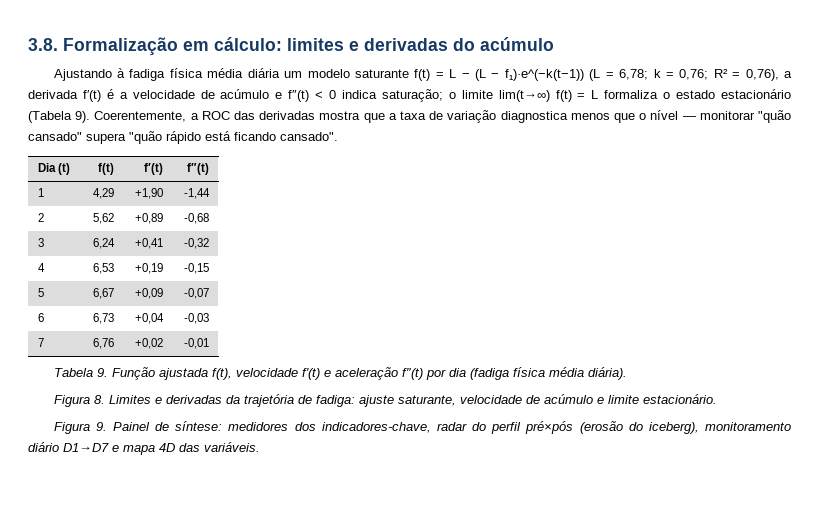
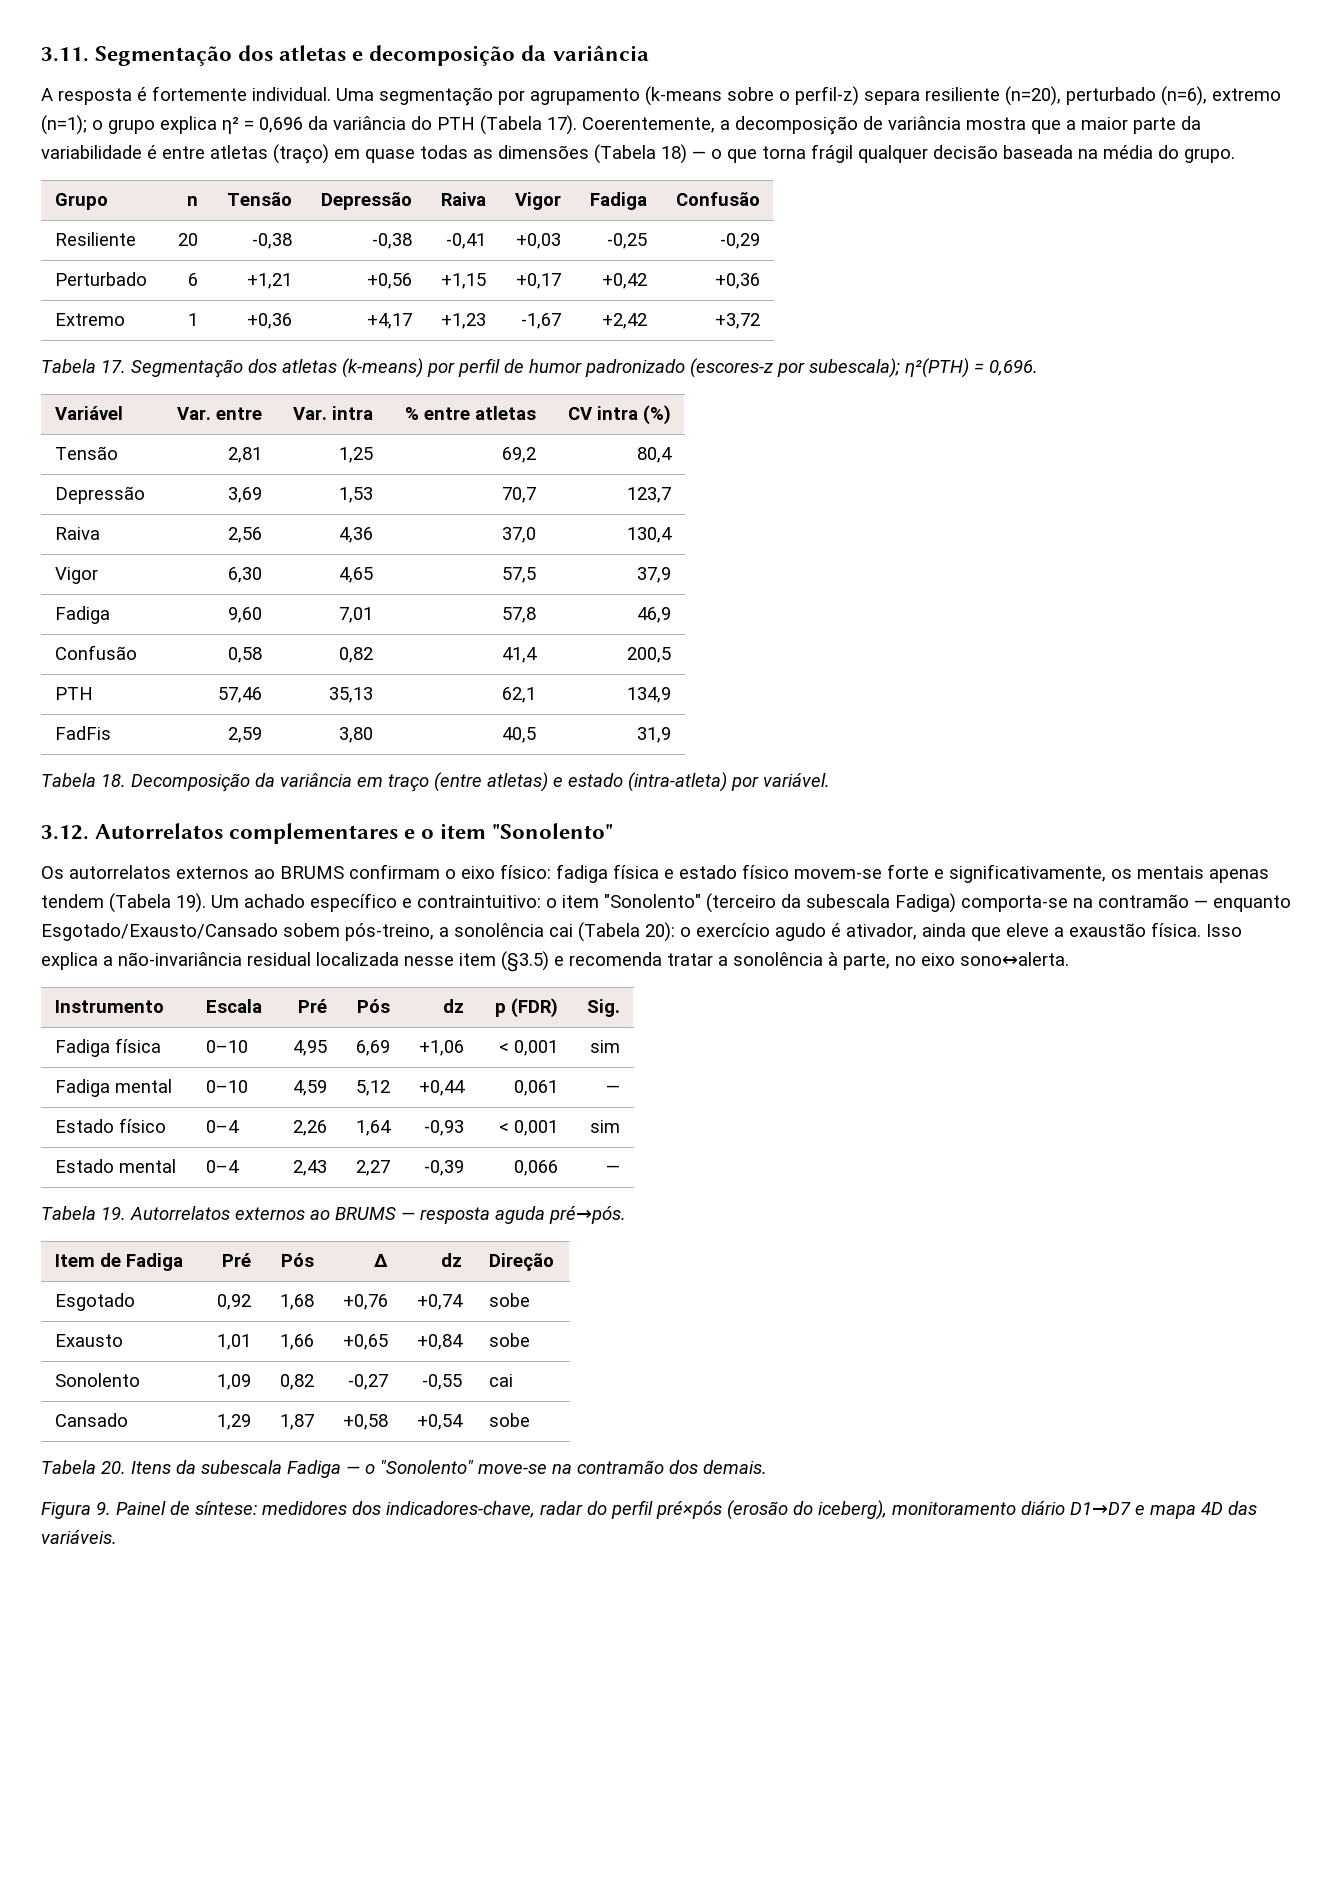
[28,37,554,56] [53,68,792,81] [28,89,791,102] [28,110,792,123] [28,131,338,144] [37,163,71,175] [98,163,115,175] [144,163,164,175] [187,163,210,175] [37,188,44,197] [93,188,115,199] [135,188,164,199] [184,188,211,199] [37,213,44,222] [93,213,115,224] [135,213,164,224] [184,213,210,224] [37,238,44,247] [93,238,116,249] [135,238,164,249] [184,238,210,249] [37,263,45,272] [93,263,115,274] [135,263,164,274] [184,263,210,274] [37,288,44,297] [93,288,115,299] [135,288,164,299] [184,288,210,299] [37,313,44,322] [93,313,115,324] [135,313,165,324] [184,313,210,324] [37,338,44,347] [93,338,115,349] [135,338,164,349] [184,338,210,349] [53,367,627,380] [53,394,717,407] 3.8. Formalização em cálculo: limites e derivadas do acúmulo // Ajustando à fadiga física média diária um modelo saturante f(t) = L − (L − f₁)·e^(−k(t−1)) (L = 6,78; k = 0,76; R² = 0,76), a derivada f′(t) é a velocidade de acúmulo e f″(t) < 0 indica saturação; o limite lim(t→∞) f(t) = L formaliza o estado estacionário (Tabela 9). Coerentemente, a ROC das derivadas mostra que a taxa de variação diagnostica menos que o nível — monitorar "quão cansado" supera "quão rápido está ficando cansado". // Dia (t) | f(t) | f′(t) | f″(t) // 1 | 4,29 | +1,90 | -1,44 // 2 | 5,62 | +0,89 | -0,68 // 3 | 6,24 | +0,41 | -0,32 // 4 | 6,53 | +0,19 | -0,15 // 5 | 6,67 | +0,09 | -0,07 // 6 | 6,73 | +0,04 | -0,03 // 7 | 6,76 | +0,02 | -0,01 // Tabela 9. Função ajustada f(t), velocidade f′(t) e aceleração f″(t) por dia (fadiga física média diária). // Figura 8. Limites e derivadas da trajetória de fadiga: ajuste saturante, velocidade de acúmulo e limite estacionário. -> [41,45,649,66] [41,86,1281,106] [41,115,1201,135] [41,144,1235,164] [55,193,109,210] [186,196,198,206] [226,192,292,206] [320,192,412,210] [440,192,486,206] [514,192,561,210] [589,192,647,210] [675,192,760,206] [55,232,137,246] [177,233,198,246] [251,233,292,249] [371,233,412,249] [445,233,486,249] [515,233,561,249] [606,233,647,249] [719,233,760,249] [55,272,148,286] [187,273,198,286] [246,273,292,289] [366,273,412,289] [440,273,486,289] [515,273,561,289] [601,273,647,289] [714,273,760,289] [55,313,126,326] [187,313,198,326] [246,313,292,329] [366,313,412,329] [440,313,486,329] [520,313,561,329] [601,313,647,329] [714,313,760,329] [41,358,1038,378] [55,406,124,420] [176,407,262,420] [292,406,373,420] [404,406,536,420] [567,405,671,425] [55,446,119,460] [227,447,262,463] [338,447,373,463] [501,447,536,463] [636,447,672,463] [55,486,146,504] [227,487,262,503] [338,487,373,503] [501,487,536,503] [626,487,671,503] [55,527,101,540] [227,527,262,543] [338,527,373,543] [501,527,536,543] [626,527,672,543] [55,567,99,584] [227,567,262,583] [338,567,373,583] [501,567,536,583] [636,567,671,583] [55,606,111,624] [227,607,262,623] [338,607,373,623] [501,607,536,623] [636,607,671,623] [55,645,138,660] [227,647,262,663] [338,647,373,663] [501,647,537,663] [626,647,671,663] [55,687,94,700] [217,687,262,703] [328,687,373,703] [501,687,536,703] [626,687,671,703] [55,726,112,740] [227,727,262,743] [338,727,373,743] [501,727,536,743] [636,727,671,743] [41,772,830,792] [41,823,614,844] [41,864,1269,883] [41,893,1291,913] [41,922,1242,942] [41,951,1069,972] [55,1000,165,1013] [206,999,263,1013] [297,999,327,1013] [356,999,390,1013] [442,999,464,1013] [494,998,558,1018] [586,999,620,1017] [55,1038,162,1057] [206,1040,249,1053] [292,1040,327,1056] [355,1040,390,1056] [418,1040,464,1056] [498,1040,558,1056] [589,1040,620,1053] [55,1079,173,1097] [206,1080,249,1093] [292,1080,327,1096] [355,1080,390,1096] [418,1080,465,1096] [513,1080,558,1096] [605,1085,620,1093] [55,1118,167,1133] [206,1120,240,1133] [292,1120,327,1136] [355,1120,391,1136] [423,1120,464,1136] [498,1120,558,1136] [589,1120,620,1133] [55,1159,177,1173] [206,1160,240,1173] [292,1160,327,1176] [355,1160,390,1176] [423,1160,464,1176] [513,1160,558,1176] [605,1165,620,1173] [41,1206,626,1224] [55,1253,184,1271] [221,1253,251,1267] [280,1253,314,1267] [373,1254,388,1267] [440,1253,462,1267] [489,1253,555,1271] [55,1293,136,1311] [216,1294,251,1310] [279,1294,314,1310] [342,1294,388,1310] [416,1294,463,1310] [489,1293,531,1307] [55,1334,124,1347] [216,1334,251,1350] [279,1334,314,1350] [342,1334,388,1350] [416,1334,463,1350] [489,1333,531,1347] [55,1373,141,1387] [216,1374,251,1390] [279,1374,314,1390] [347,1374,388,1390] [421,1374,462,1390] [489,1374,514,1387] [55,1413,129,1427] [216,1414,251,1430] [279,1414,314,1430] [342,1414,388,1430] [416,1414,463,1430] [489,1413,531,1427] [41,1460,767,1478] 3.11. Segmentação dos atletas e decomposição da variância // A resposta é fortemente individual. Uma segmentação por agrupamento (k-means sobre o perfil-z) separa resiliente (n=20), perturbado (n=6), extremo (n=1); o grupo explica η² = 0,696 da variância do PTH (Tabela 17). Coerentemente, a decomposição de variância mostra que a maior parte da variabilidade é entre atletas (traço) em quase todas as dimensões (Tabela 18) — o que torna frágil qualquer decisão baseada na média do grupo. // Grupo | n | Tensão | Depressão | Raiva | Vigor | Fadiga | Confusão // Resiliente | 20 | -0,38 | -0,38 | -0,41 | +0,03 | -0,25 | -0,29 // Perturbado | 6 | +1,21 | +0,56 | +1,15 | +0,17 | +0,42 | +0,36 // Extremo | 1 | +0,36 | +4,17 | +1,23 | -1,67 | +2,42 | +3,72 // Tabela 17. Segmentação dos atletas (k-means) por perfil de humor padronizado (escores-z por subescala); η²(PTH) = 0,696. // Variável | Var. entre | Var. intra | % entre atletas | CV intra (%) // Tensão | 2,81 | 1,25 | 69,2 | 80,4 // Depressão | 3,69 | 1,53 | 70,7 | 123,7 // Raiva | 2,56 | 4,36 | 37,0 | 130,4 // Vigor | 6,30 | 4,65 | 57,5 | 37,9 // Fadiga | 9,60 | 7,01 | 57,8 | 46,9 // Confusão | 0,58 | 0,82 | 41,4 | 200,5 // PTH | 57,46 | 35,13 | 62,1 | 134,9 // FadFis | 2,59 | 3,80 | 40,5 | 31,9 // Tabela 18. Decomposição da variância em traço (entre atletas) e estado (intra-atleta) por variável. // 3.12. Autorrelatos complementares e o item "Sonolento" // Os autorrelatos externos ao BRUMS confirmam o eixo físico: fadiga física e estado físico movem-se forte e significativamente, os mentais apenas tendem (Tabela 19). Um achado específico e contraintuitivo: o item "Sonolento" (terceiro da subescala Fadiga) comporta-se na contramão — enquanto Esgotado/Exausto/Cansado sobem pós-treino, a sonolência cai (Tabela 20): o exercício agudo é ativador, ainda que eleve a exaustão física. Isso explica a não-invariância residual localizada nesse item (§3.5) e recomenda tratar a sonolência à parte, no eixo sono↔alerta. // Instrumento | Escala | Pré | Pós | dz | p (FDR) | Sig. // Fadiga física | 0–10 | 4,95 | 6,69 | +1,06 | < 0,001 | sim // Fadiga mental | 0–10 | 4,59 | 5,12 | +0,44 | 0,061 | — // Estado físico | 0–4 | 2,26 | 1,64 | -0,93 | < 0,001 | sim // Estado mental | 0–4 | 2,43 | 2,27 | -0,39 | 0,066 | — // Tabela 19. Autorrelatos externos ao BRUMS — resposta aguda pré→pós. // Item de Fadiga | Pré | Pós | Δ | dz | Direção // Esgotado | 0,92 | 1,68 | +0,76 | +0,74 | sobe // Exausto | 1,01 | 1,66 | +0,65 | +0,84 | sobe // Sonolento | 1,09 | 0,82 | -0,27 | -0,55 | cai // Cansado | 1,29 | 1,87 | +0,58 | +0,54 | sobe // Tabela 20. Itens da subescala Fadiga — o "Sonolento" move-se na contramão dos demais.

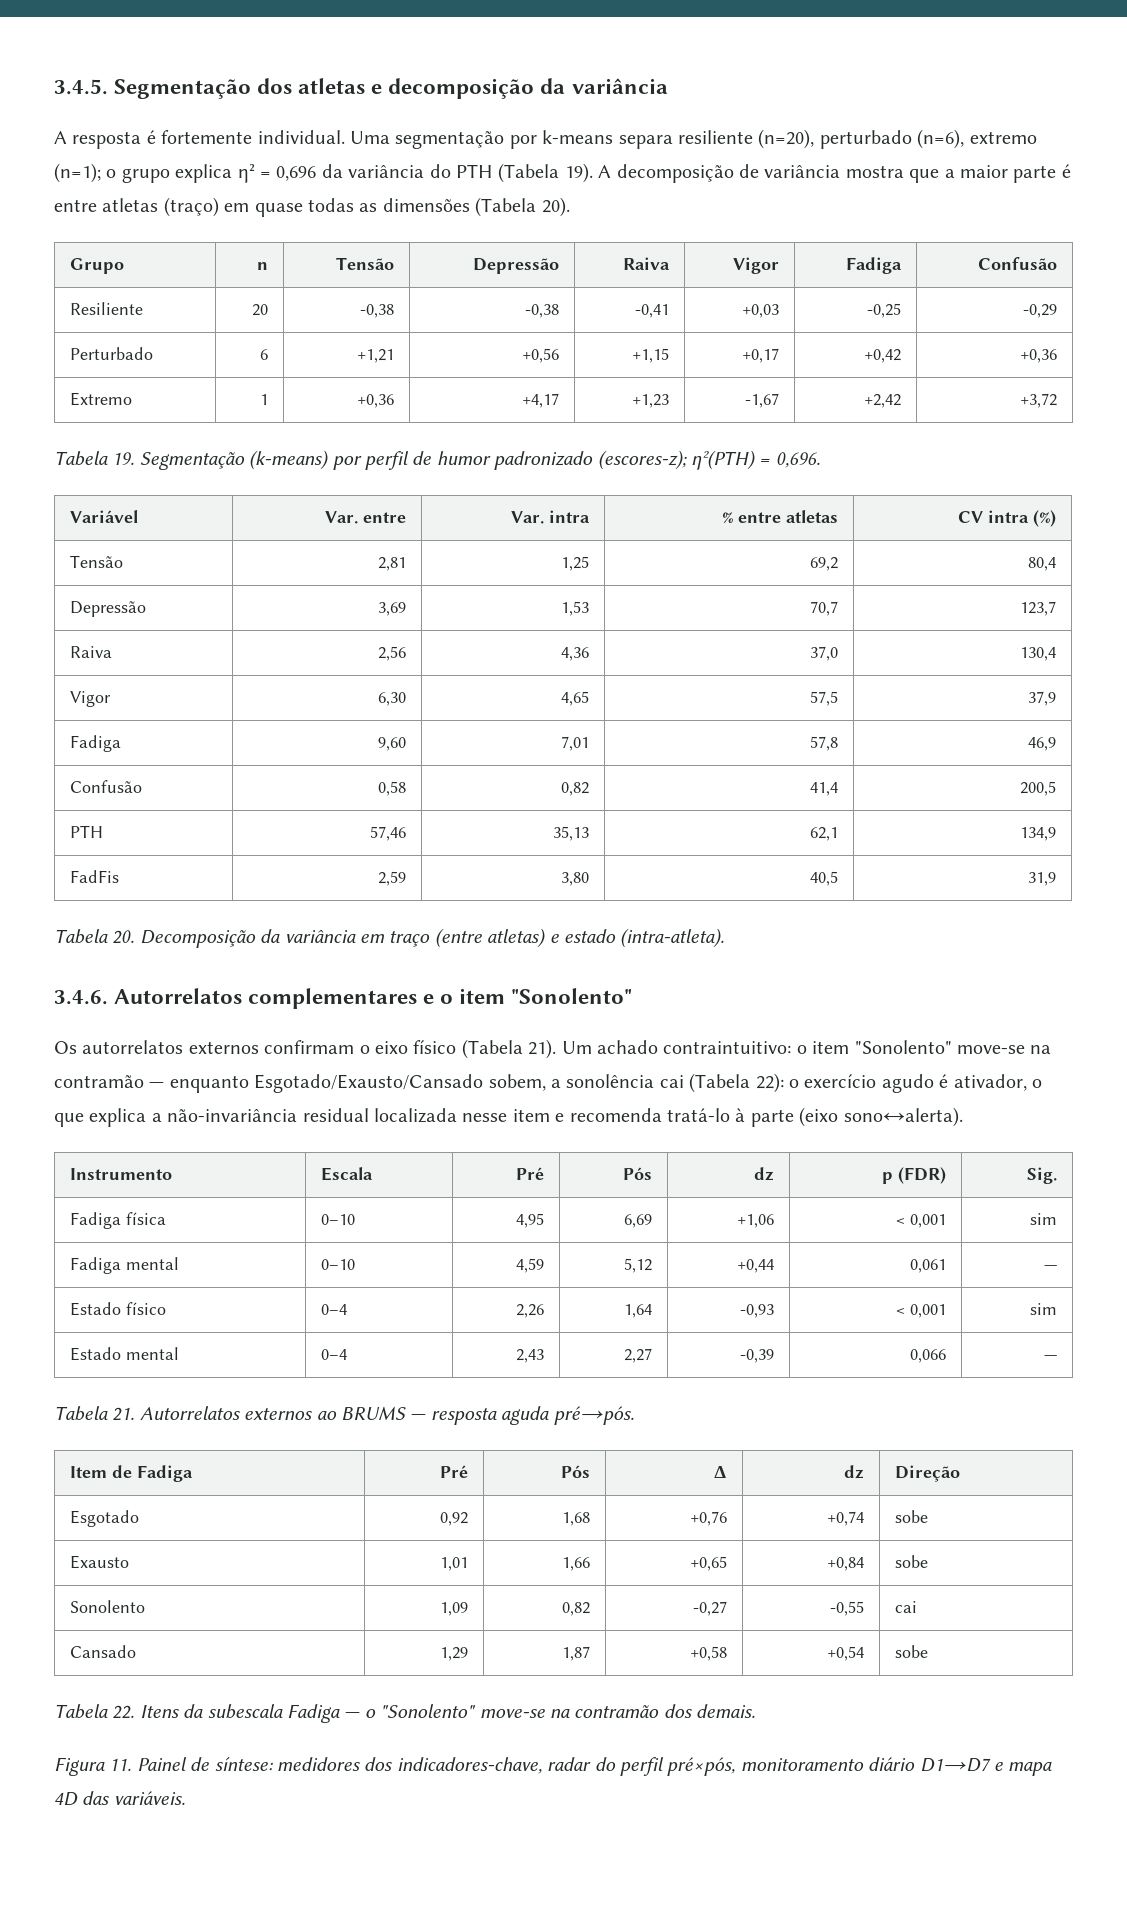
[41,47,89,62] 3.11. -> [54,79,108,95] 3.4.5.
[530,86,859,106] agrupamento (k-means sobre o perfil-z) -> [542,130,614,144] k-means
[547,115,730,135] 17). Coerentemente, a -> [564,163,612,183] 19). A
[1181,116,1201,130] [41,145,142,159] da variabilidade -> (1057, 174) none
[661,144,1235,164] 18) — o que torna frágil qualquer decisão baseada na média do grupo. -> [541,197,570,217] 20).
[101,359,337,378] 17. Segmentação dos atletas -> [112,452,245,470] 19. Segmentação
[690,358,900,378] (escores-z por subescala); -> [597,450,687,470] (escores-z);
[101,774,126,787] 18. -> [112,930,135,944] 20.
[628,772,830,792] [41,825,89,840] (intra-atleta) por variável. // 3.12. -> [620,928,725,948] [54,990,108,1005] (intra-atleta). // 3.4.6.
[254,866,344,879] ao BRUMS -> (259, 1047) none
[500,864,1269,883] [41,893,1068,913] físico: fadiga física e estado físico movem-se forte e significativamente, os mentais apenas tendem (Tabela 19). Um achado específico e contraintuitivo: o item "Sonolento" (terceiro da subescala Fadiga) comporta-se -> [413,1039,1025,1059] físico (Tabela 21). Um achado contraintuitivo: o item "Sonolento" move-se
[283,923,434,941] sobem pós-treino, -> [488,1074,546,1091] sobem,
[645,922,675,942] 20): -> [755,1073,784,1093] 22):
[922,922,1242,941] ainda que eleve a exaustão física. Isso -> [1031,1079,1042,1088] [54,1113,84,1127] o que
[501,951,549,972] (§3.5) -> (550, 1115) none
[667,952,1069,970] tratar a sonolência à parte, no eixo sono↔alerta. -> [666,1107,963,1127] tratá-lo à parte (eixo sono↔alerta).
[101,1207,126,1220] 19. -> [112,1407,135,1421] 21.
[101,1461,126,1474] 20. -> [112,1705,135,1719] 22.
[96,1502,111,1515] 9. -> [109,1758,132,1771] 11.
[656,1500,887,1520] pré×pós (erosão do iceberg), -> [667,1757,736,1776] pré×pós,

